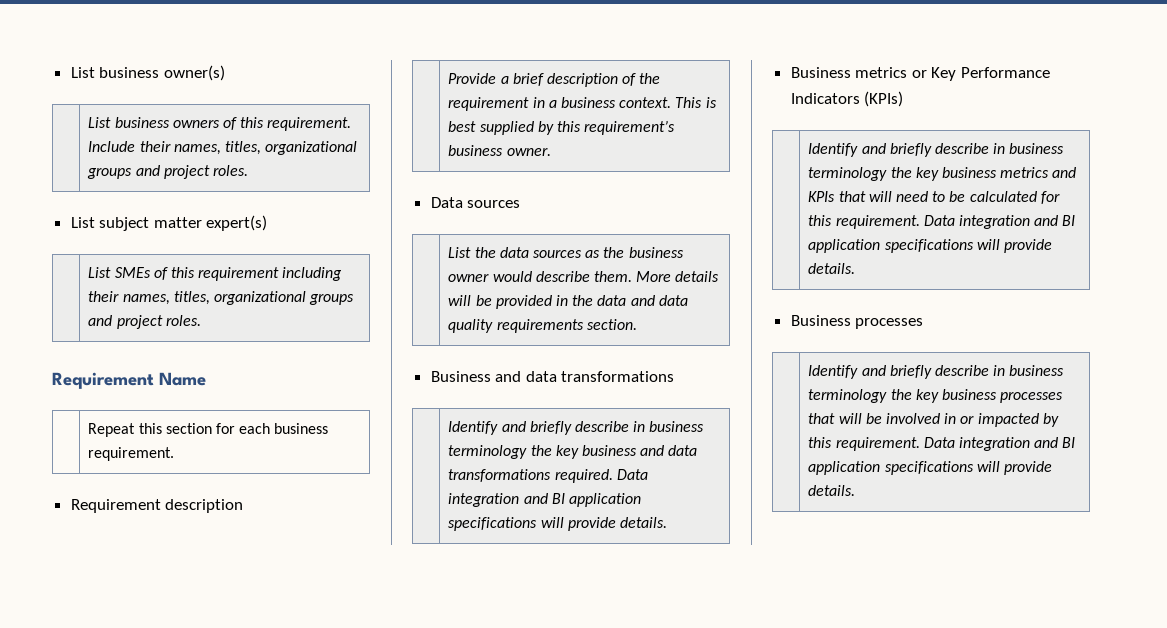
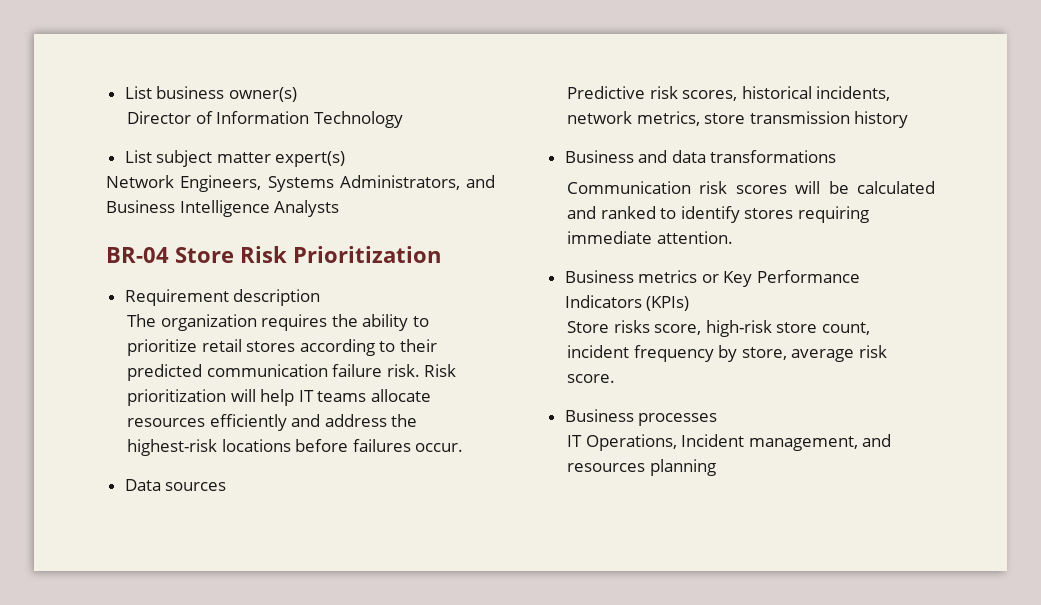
[88,117,352,131] [88,141,358,155] [87,165,249,179] [70,215,268,231] [88,267,343,281] [88,291,355,305] [88,315,201,329] [52,372,206,389] [88,423,329,437] [88,447,175,461] [70,499,244,513] [448,73,661,87] [448,97,717,111] [448,120,676,135] [448,145,551,156] [430,197,521,208] [448,247,684,258] [448,271,720,282] [448,295,688,309] [448,319,637,333] [430,371,675,382] [448,421,705,435] [448,445,698,459] [448,469,648,483] [448,493,642,507] [448,517,668,531] // | List business owners of this requirement. Include their names, titles, organizational groups and project roles. // List subject matter expert(s) // | List SMEs of this requirement including their names, titles, organizational groups and project roles. // Requirement Name // | Repeat this section for each business requirement. // Requirement description // | Provide a brief description of the requirement in a business context. This is best supplied by this requirement’s business owner. // Data sources // | List the data sources as the business owner would describe them. More details will be provided in the data and data quality requirements section. // Business and data transformations // | Identify and briefly describe in business terminology the key business and data transformations required. Data integration and BI application specifications will provide details. -> [126,111,403,128] [124,150,346,167] [106,175,495,192] [106,200,340,217] [106,246,441,263] [124,289,321,306] [126,314,429,331] [126,339,437,356] [126,364,457,381] [126,389,431,406] [126,414,418,431] [126,439,464,456] [124,479,227,491] [566,86,891,101] [566,111,909,128] [564,150,837,163] [566,181,935,194] [566,206,869,223] [566,231,733,244] // Director of Information Technology // List subject matter expert(s) // Network Engineers, Systems Administrators, and Business Intelligence Analysts // BR-04 Store Risk Prioritization // Requirement description // The organization requires the ability to prioritize retail stores according to their predicted communication failure risk. Risk prioritization will help IT teams allocate resources efficiently and address the highest-risk locations before failures occur. // Data sources // Predictive risk scores, historical incidents, network metrics, store transmission history // Business and data transformations // Communication risk scores will be calculated and ranked to identify stores requiring immediate attention.
[808,143,1065,157] [808,167,1077,181] [808,191,1060,204] [808,215,1076,229] [808,239,1053,253] [808,263,856,274] [790,315,924,329] [808,365,1065,379] [808,389,1064,403] [808,413,1059,427] [808,437,1076,451] [808,461,1053,475] [808,485,856,496] // | Identify and briefly describe in business terminology the key business metrics and KPIs that will need to be calculated for this requirement. Data integration and BI application specifications will provide details. // Business processes // | Identify and briefly describe in business terminology the key business processes that will be involved in or impacted by this requirement. Data integration and BI application specifications will provide details. -> [566,320,870,337] [566,345,887,362] [566,374,615,383] [564,409,718,426] [566,434,892,451] [566,459,716,476] // Store risks score, high-risk store count, incident frequency by store, average risk score. // Business processes // IT Operations, Incident management, and resources planning

